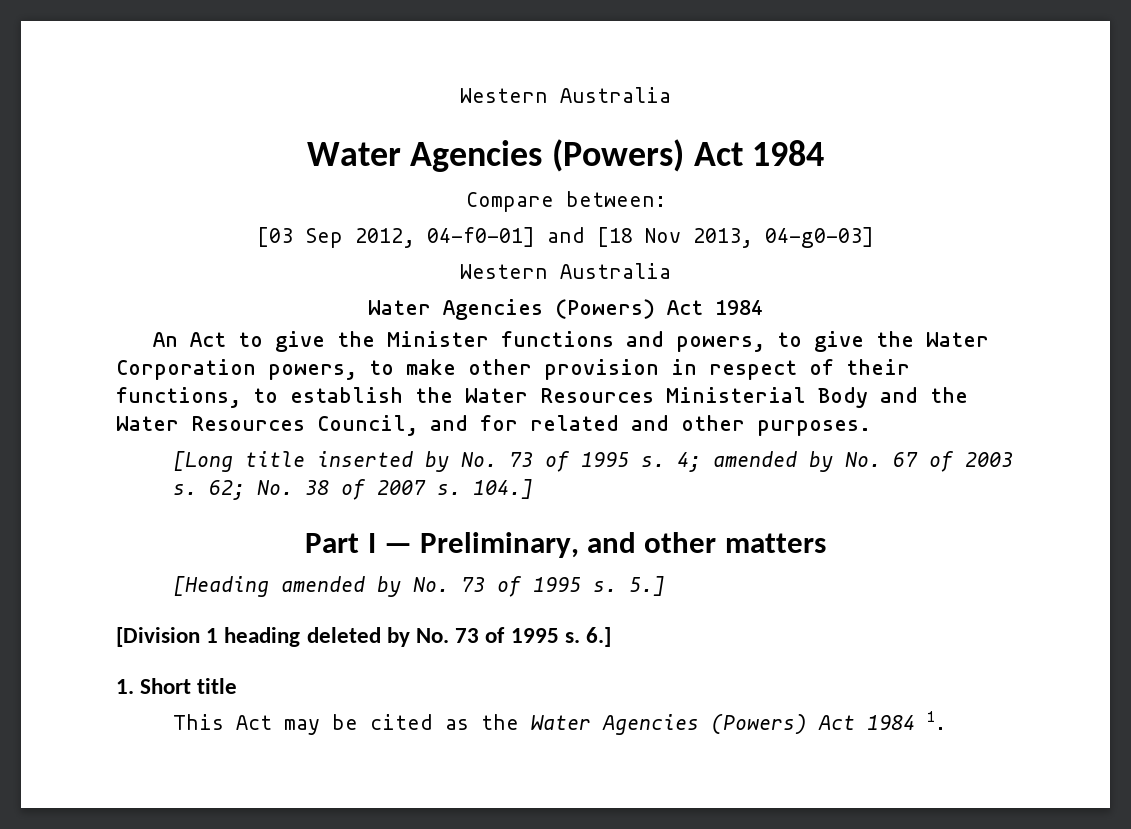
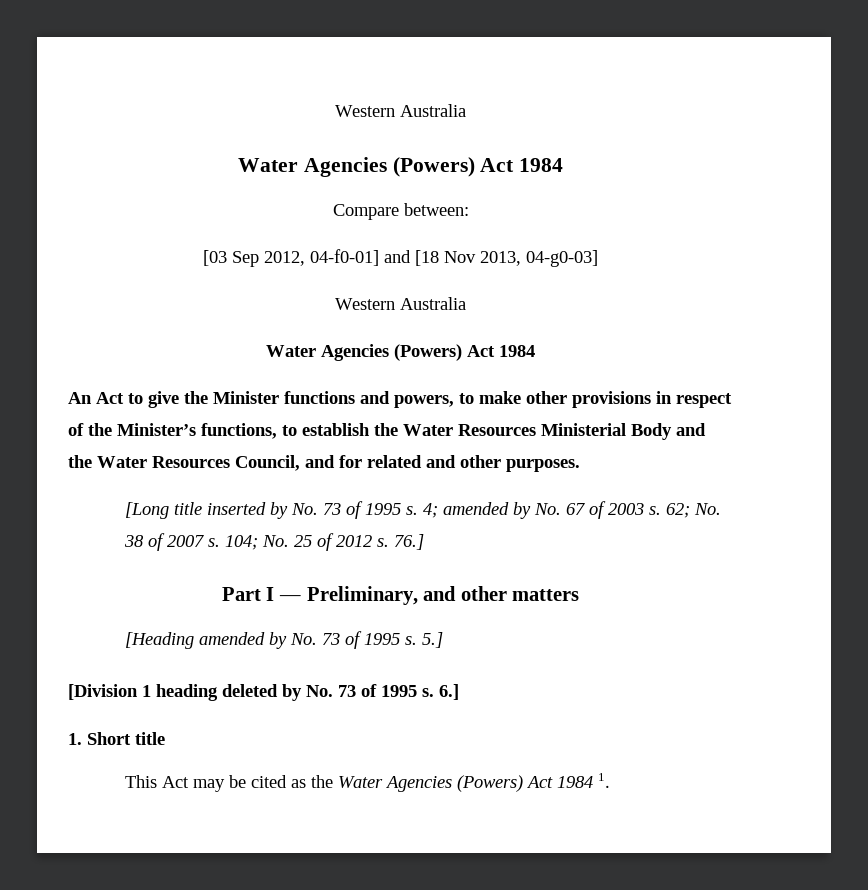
[813,331,989,352] [116,359,394,380] give the Water Corporation powers, to -> (474, 398) none
[544,359,659,380] provision -> [572,391,651,408] provisions
[846,359,910,375] their -> [88,423,196,436] the Minister’s
[473,479,534,499] 104.] -> [225,533,425,551] 104; No. 25 of 2012 s. 76.]

